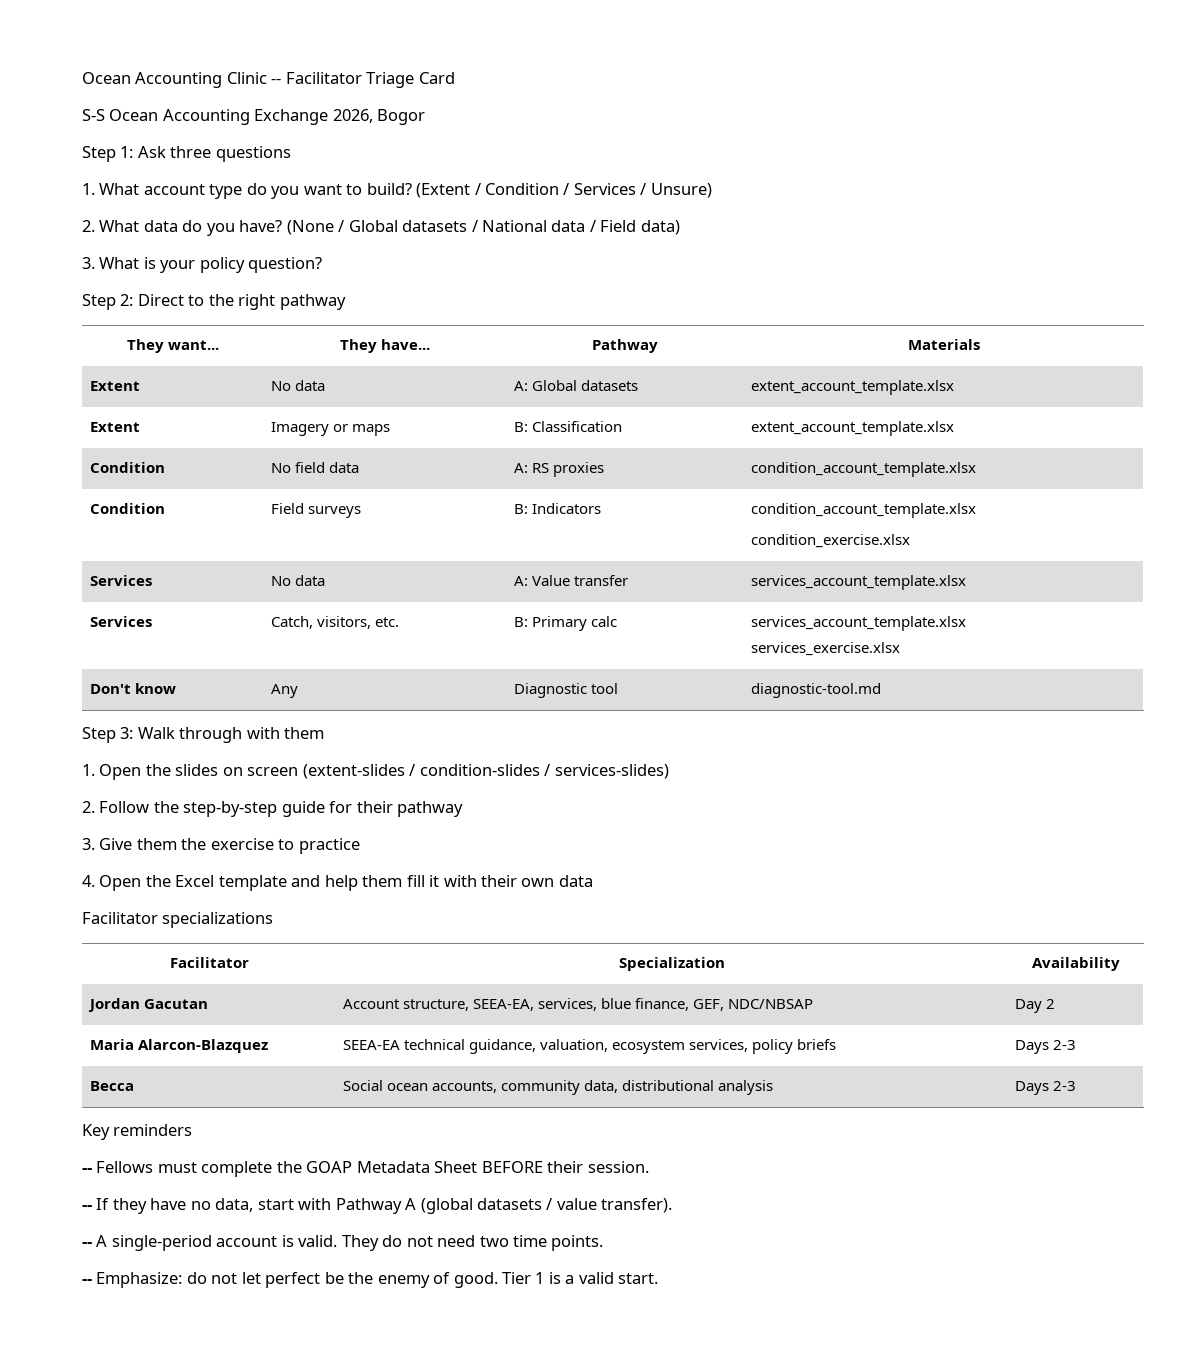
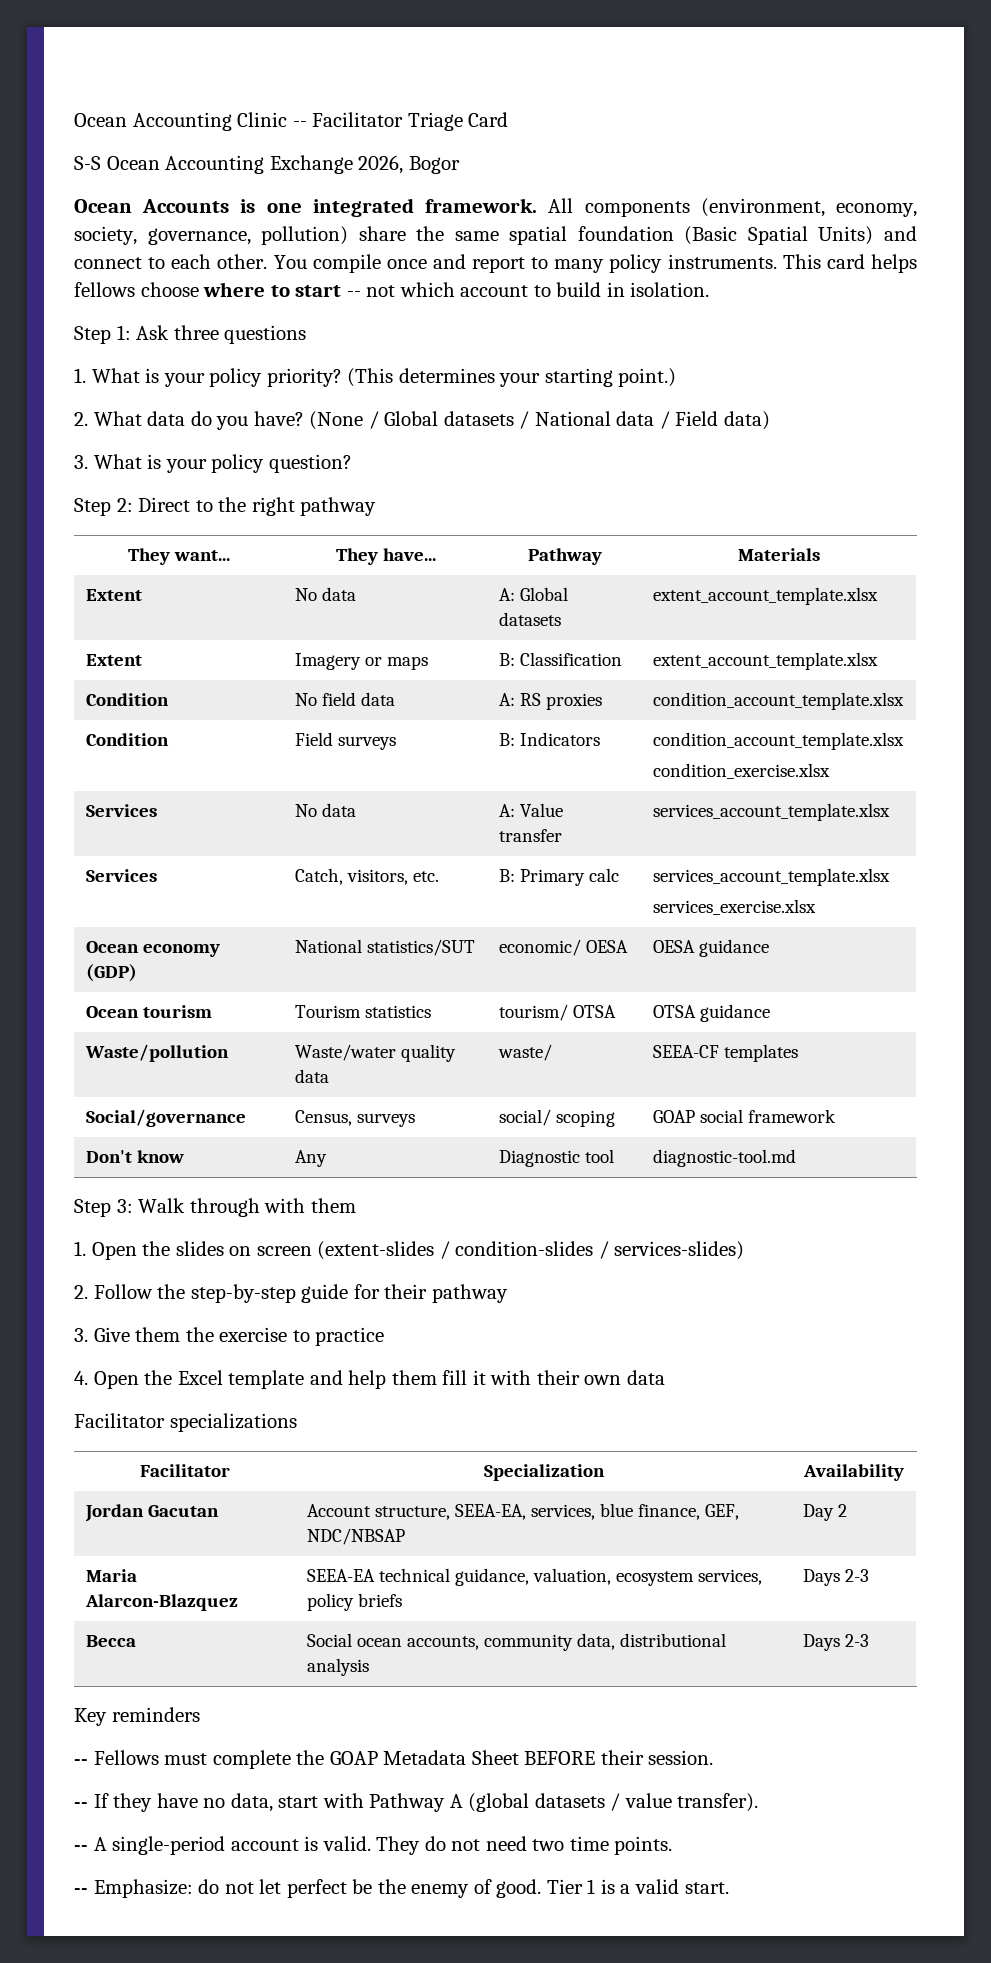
(426, 117) none -> [74,198,917,217] [74,226,917,245] [74,254,917,273] [74,282,710,297] // Ocean Accounts is one integrated framework. All components (environment, economy, society, governance, pollution) share the same spatial foundation (Basic Spatial Units) and connect to each other. You compile once and report to many policy instruments. This card helps fellows choose where to start -- not which account to build in isolation.
[143,183,712,199] account type do you want to build? (Extent / Condition / Services / Unsure) -> [145,368,677,387] is your policy priority? (This determines your starting point.)
(900, 649) none -> [85,941,220,957] [85,964,137,982] [294,939,475,956] [498,939,628,956] [652,939,769,957] [85,1005,212,1018] [294,1005,431,1018] [498,1004,616,1021] [652,1004,770,1022] [84,1044,229,1062] [294,1044,456,1062] [294,1069,329,1083] [497,1044,552,1061] [652,1044,798,1062] [85,1109,246,1127] [294,1110,415,1127] [498,1109,615,1127] [652,1109,836,1123] // Ocean economy (GDP) | National statistics/SUT | economic/ OESA | OESA guidance // Ocean tourism | Tourism statistics | tourism/ OTSA | OTSA guidance // Waste/pollution | Waste/water quality data | waste/ | SEEA-CF templates // Social/governance | Census, surveys | social/ scoping | GOAP social framework

